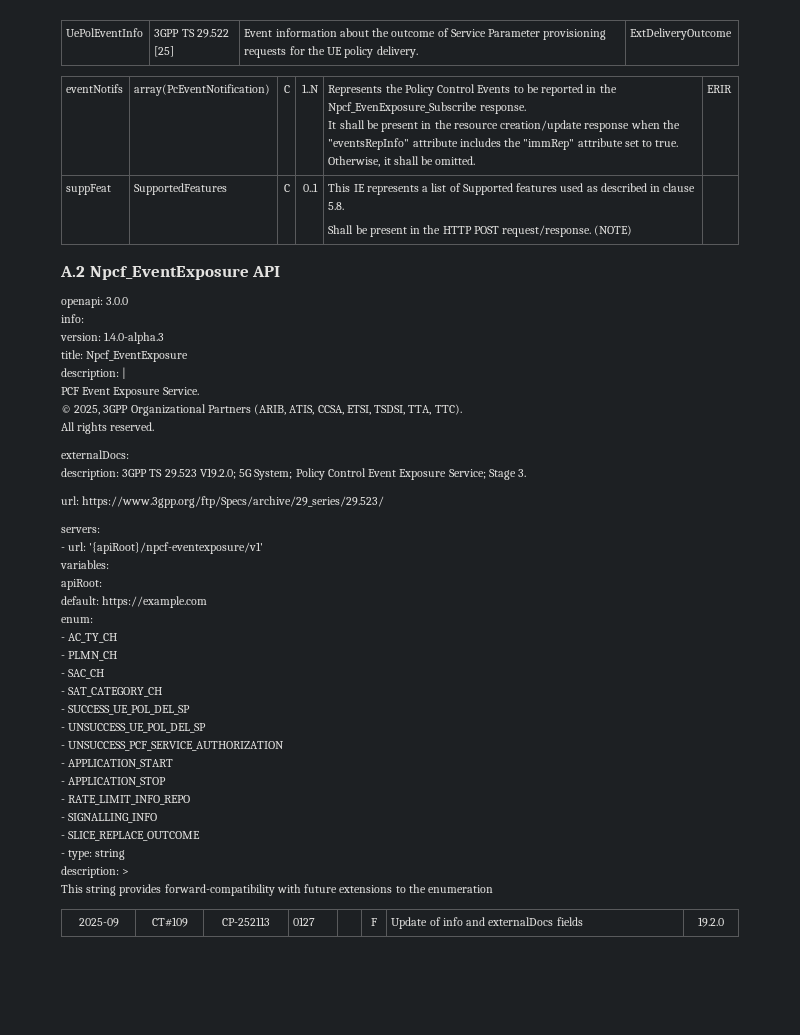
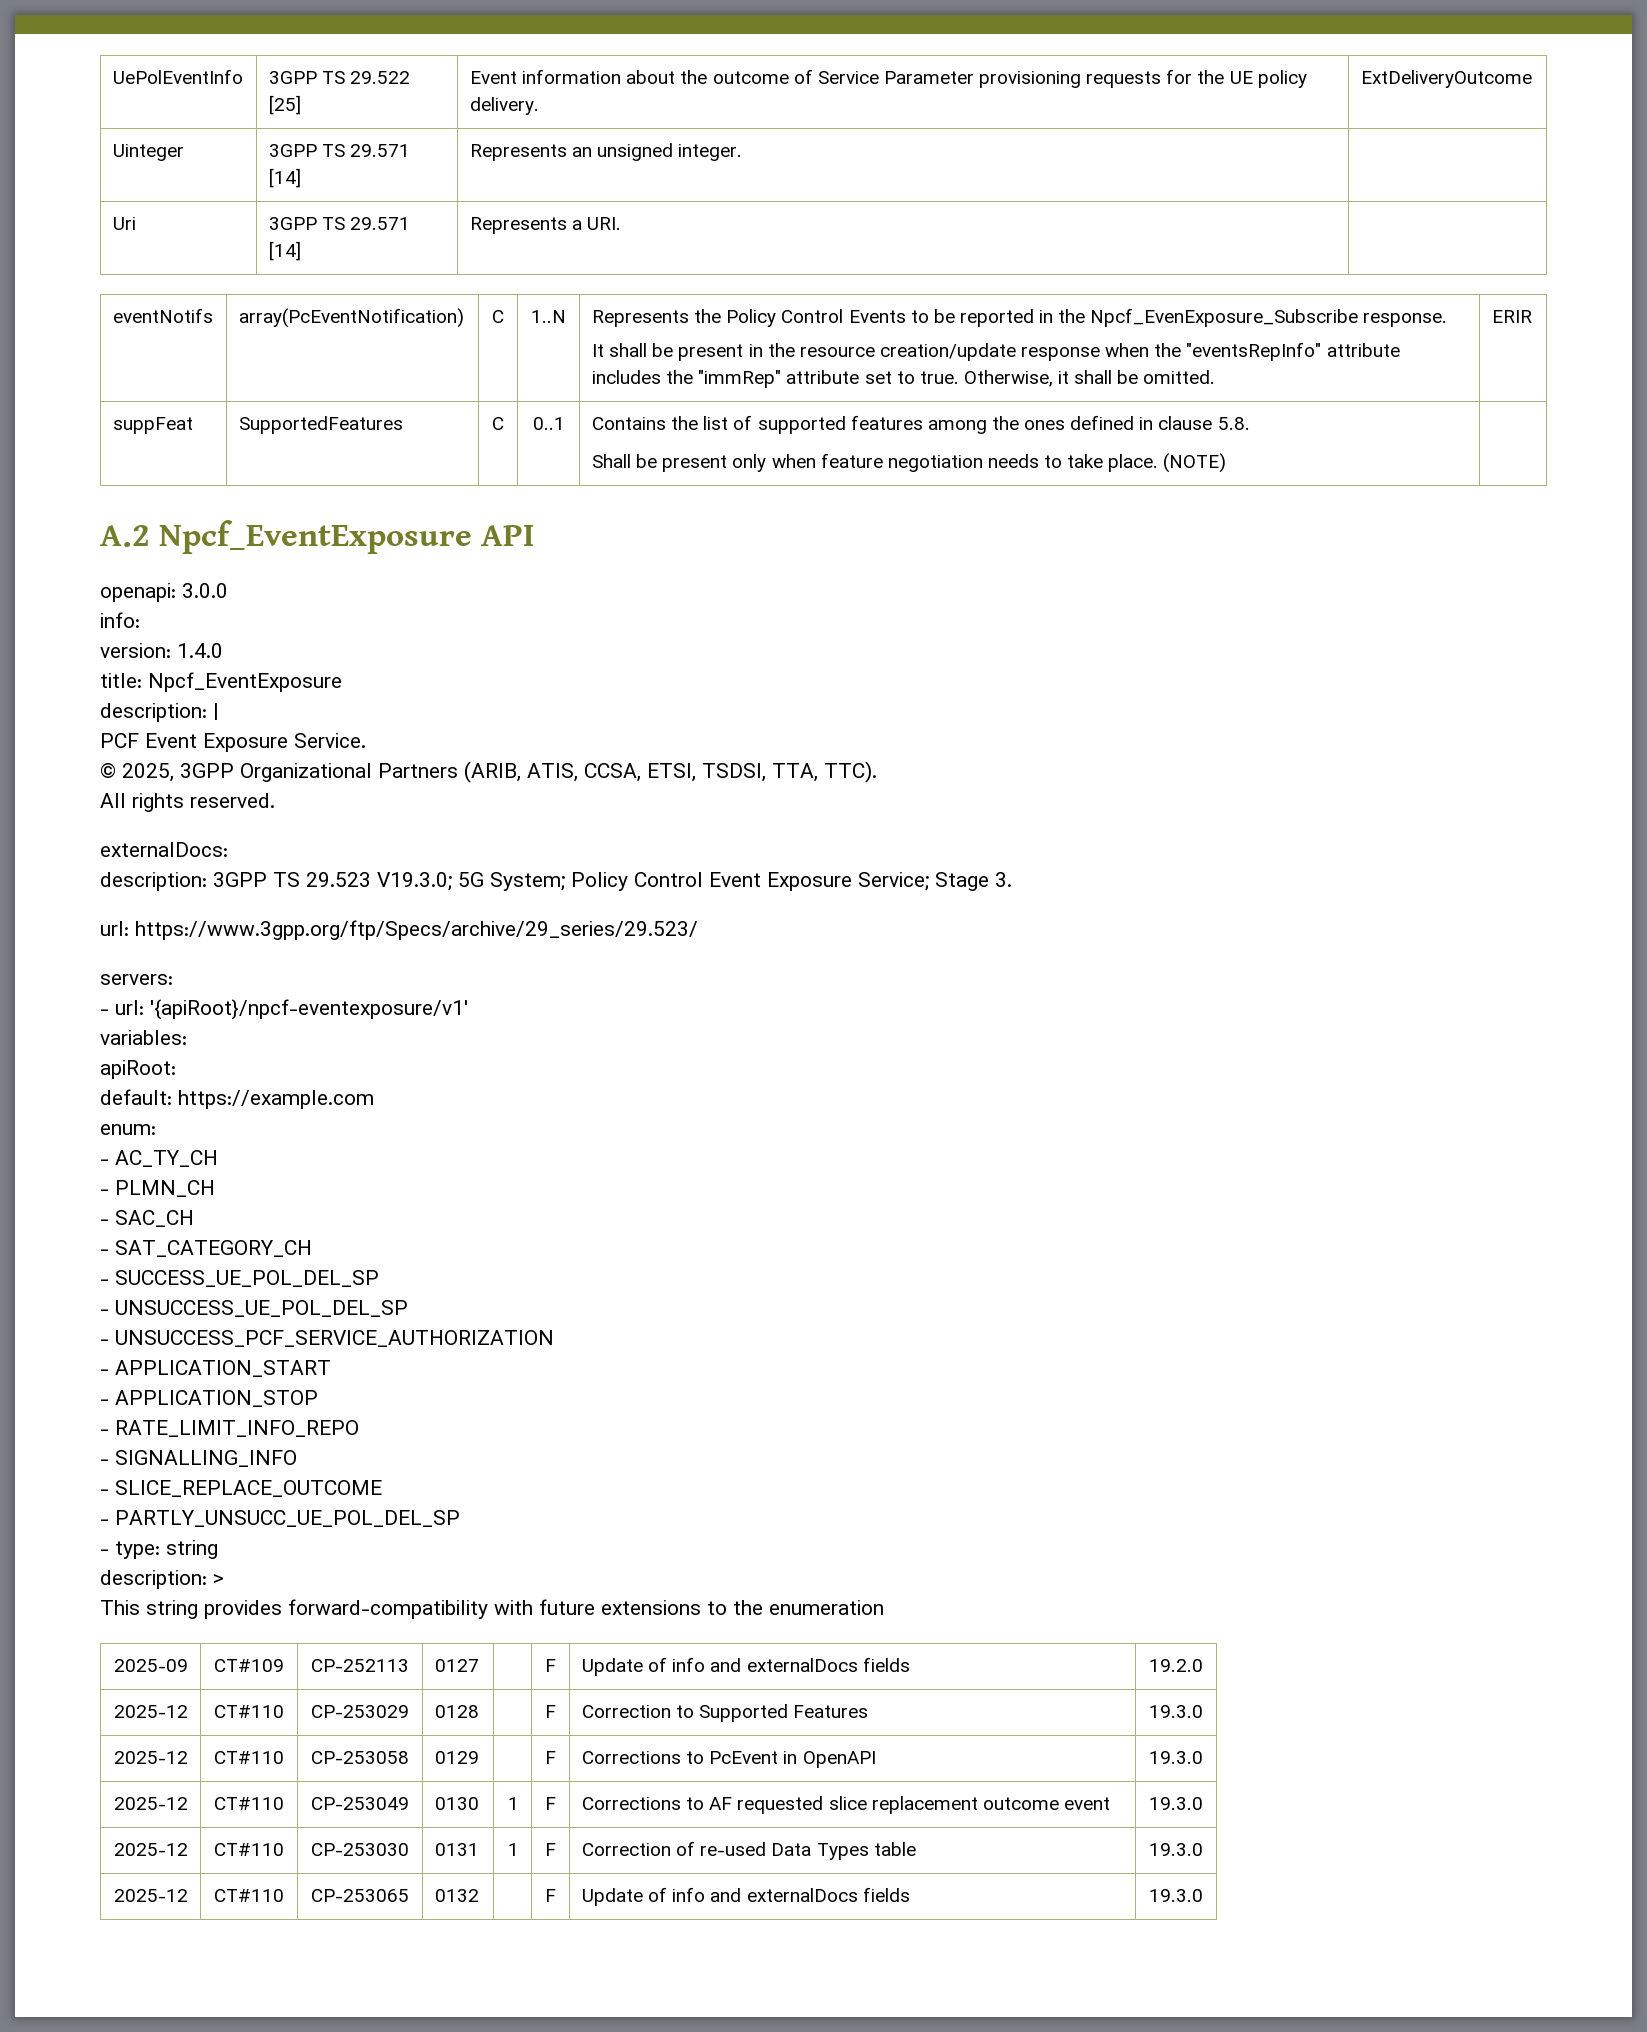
(733, 34) none -> [112,144,184,161] [268,144,411,157] [268,168,301,188] [469,143,743,161] [112,217,136,230] [268,217,411,230] [268,241,301,261] [469,217,622,234] // Uinteger | 3GPP TS 29.571 [14] | Represents an unsigned integer. | // Uri | 3GPP TS 29.571 [14] | Represents a URI. |
[328,183,647,195] This IE represents a list of Supported features used as described -> [591,415,1135,434] Contains the list of supported features among the ones defined
[410,225,592,237] in the HTTP POST request/response. -> [732,453,1159,472] only when feature negotiation needs to take place.
[104,332,165,344] 1.4.0-alpha.3 -> [177,643,223,658] 1.4.0
[199,468,236,479] V19.2.0; -> [377,872,452,891] V19.3.0;
(201, 836) none -> [100,1510,460,1527] // - PARTLY_UNSUCC_UE_POL_DEL_SP
(724, 922) none -> [113,1705,188,1718] [214,1705,284,1718] [311,1705,409,1718] [434,1705,479,1718] [545,1705,556,1718] [581,1704,869,1722] [1149,1705,1203,1718] [113,1751,188,1764] [214,1751,284,1764] [311,1751,409,1764] [434,1751,479,1764] [545,1751,556,1764] [581,1751,876,1768] [1149,1751,1203,1764] [113,1797,188,1810] [214,1797,284,1810] [311,1797,409,1810] [434,1797,479,1810] [508,1797,520,1810] [545,1797,556,1810] [581,1796,1110,1814] [1149,1797,1203,1810] [113,1843,188,1856] [214,1843,284,1856] [311,1843,409,1856] [434,1843,479,1856] [508,1843,520,1856] [545,1843,556,1856] [581,1841,916,1860] [1149,1843,1203,1856] [113,1889,188,1902] [214,1889,284,1902] [311,1889,409,1902] [434,1889,479,1902] [545,1889,556,1902] [581,1887,910,1906] [1149,1889,1203,1902] // 2025-12 | CT#110 | CP-253029 | 0128 | | F | Correction to Supported Features | 19.3.0 // 2025-12 | CT#110 | CP-253058 | 0129 | | F | Corrections to PcEvent in OpenAPI | 19.3.0 // 2025-12 | CT#110 | CP-253049 | 0130 | 1 | F | Corrections to AF requested slice replacement outcome event | 19.3.0 // 2025-12 | CT#110 | CP-253030 | 0131 | 1 | F | Correction of re-used Data Types table | 19.3.0 // 2025-12 | CT#110 | CP-253065 | 0132 | | F | Update of info and externalDocs fields | 19.3.0

